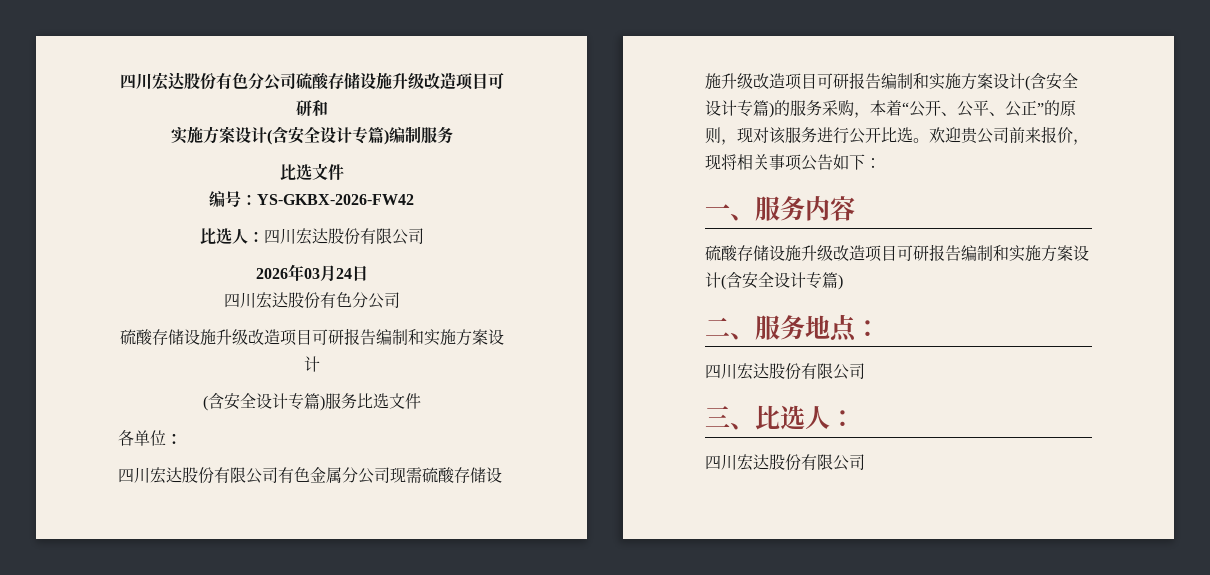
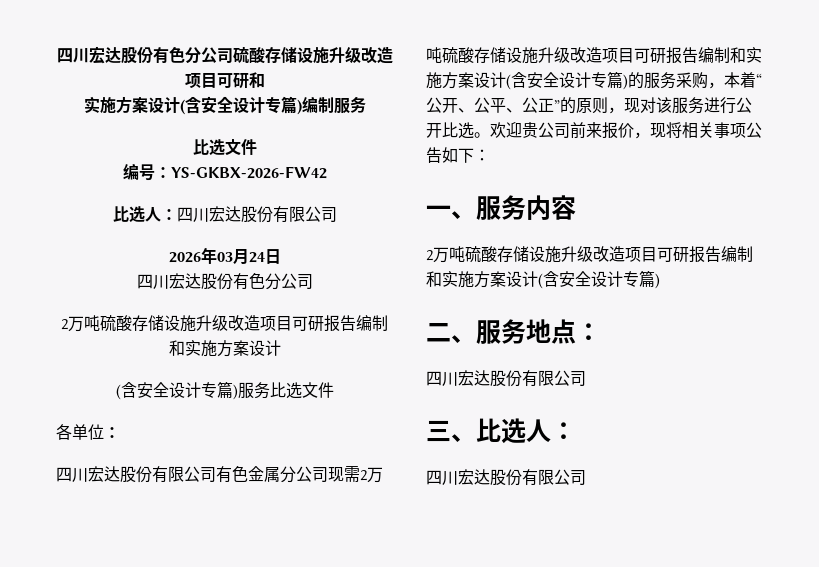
(400, 300) none -> [61,315,100,332] 2万吨
(422, 475) none -> [360,467,383,483] [426,47,442,63] 2万吨
(855, 208) none -> [426,246,465,263] 2万吨

